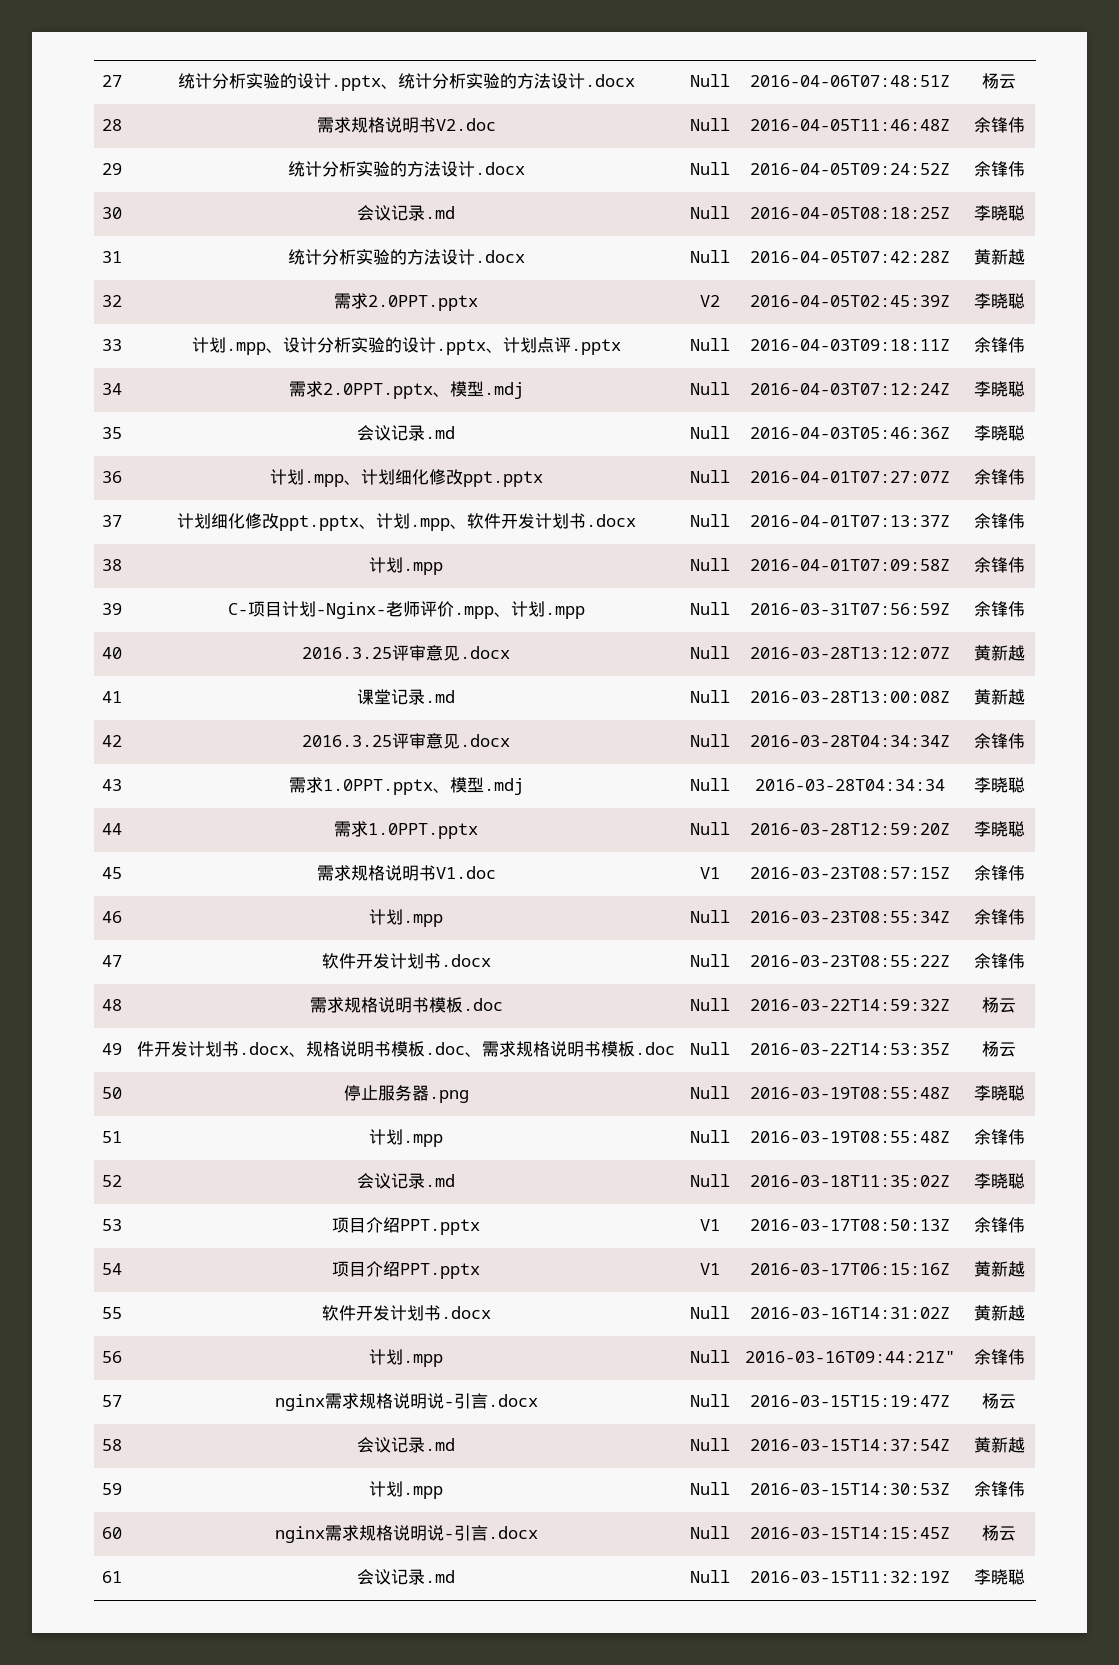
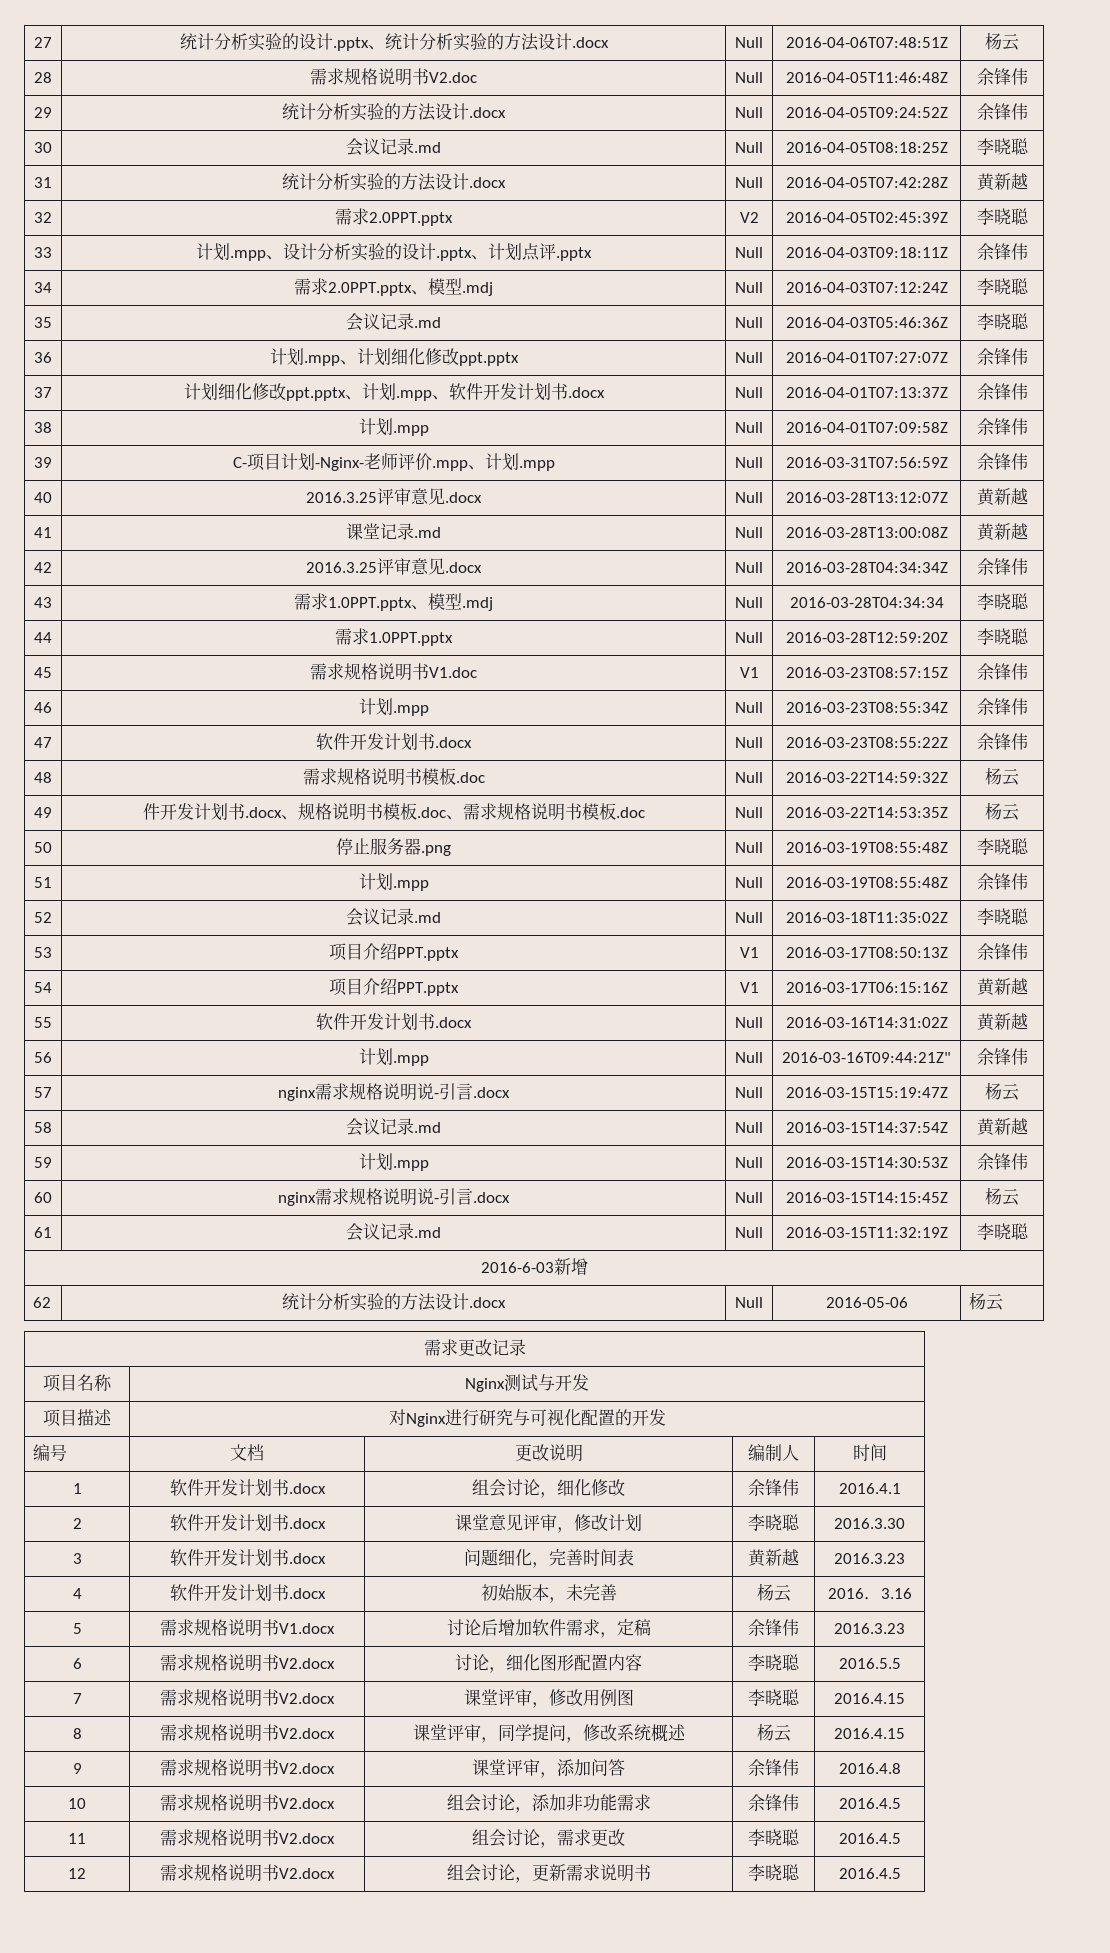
(1025, 1577) none -> [480,1258,588,1275] [33,1297,52,1308] [282,1293,506,1311] [735,1297,763,1308] [825,1297,908,1308] [969,1292,1004,1311] [423,1339,526,1356] [43,1374,112,1392] [465,1374,589,1392] [43,1409,112,1427] [388,1409,666,1427] [33,1444,68,1461] [230,1444,264,1461] [514,1444,583,1462] [748,1444,799,1461] [852,1444,887,1461] [72,1483,82,1494] [169,1479,326,1497] [472,1479,625,1498] [748,1479,799,1496] [838,1483,901,1494] [72,1518,82,1529] [169,1514,326,1532] [455,1514,642,1533] [748,1514,800,1531] [834,1518,905,1529] [72,1553,82,1564] [169,1549,326,1567] [463,1549,634,1568] [748,1549,799,1567] [834,1553,905,1564] [72,1588,82,1599] [169,1584,326,1602] [480,1584,617,1603] [756,1583,791,1602] [827,1588,912,1600] [72,1623,82,1634] [160,1619,335,1637] [446,1619,651,1638] [748,1619,799,1636] [834,1623,905,1634] [72,1658,82,1669] [160,1654,335,1672] [455,1654,642,1673] [748,1654,800,1671] [838,1658,901,1669] [72,1693,82,1704] [160,1689,335,1707] [463,1689,634,1708] [748,1689,800,1706] [834,1693,905,1704] [72,1728,82,1739] [160,1724,335,1742] [412,1724,686,1743] [756,1723,791,1742] [834,1728,905,1739] [72,1763,82,1774] [160,1759,335,1777] [472,1759,625,1778] [748,1759,799,1776] [838,1763,901,1774] [68,1798,86,1809] [160,1794,335,1812] [446,1794,651,1813] [748,1794,799,1811] [838,1798,901,1809] [68,1833,86,1844] [160,1829,335,1847] [472,1829,625,1848] [748,1829,800,1846] [838,1833,901,1844] [68,1868,86,1879] [160,1864,335,1882] [446,1864,651,1883] [748,1864,800,1881] [838,1868,901,1879] // 2016-6-03新增 // 62 | 统计分析实验的方法设计.docx | Null | 2016-05-06 | 杨云 // 需求更改记录 // 项目名称 | Nginx测试与开发 // 项目描述 | 对Nginx进行研究与可视化配置的开发 // 编号 | 文档 | 更改说明 | 编制人 | 时间 // 1 | 软件开发计划书.docx | 组会讨论，细化修改 | 余锋伟 | 2016.4.1 // 2 | 软件开发计划书.docx | 课堂意见评审，修改计划 | 李晓聪 | 2016.3.30 // 3 | 软件开发计划书.docx | 问题细化，完善时间表 | 黄新越 | 2016.3.23 // 4 | 软件开发计划书.docx | 初始版本，未完善 | 杨云 | 2016．3.16 // 5 | 需求规格说明书V1.docx | 讨论后增加软件需求，定稿 | 余锋伟 | 2016.3.23 // 6 | 需求规格说明书V2.docx | 讨论，细化图形配置内容 | 李晓聪 | 2016.5.5 // 7 | 需求规格说明书V2.docx | 课堂评审，修改用例图 | 李晓聪 | 2016.4.15 // 8 | 需求规格说明书V2.docx | 课堂评审，同学提问，修改系统概述 | 杨云 | 2016.4.15 // 9 | 需求规格说明书V2.docx | 课堂评审，添加问答 | 余锋伟 | 2016.4.8 // 10 | 需求规格说明书V2.docx | 组会讨论，添加非功能需求 | 余锋伟 | 2016.4.5 // 11 | 需求规格说明书V2.docx | 组会讨论，需求更改 | 李晓聪 | 2016.4.5 // 12 | 需求规格说明书V2.docx | 组会讨论，更新需求说明书 | 李晓聪 | 2016.4.5

